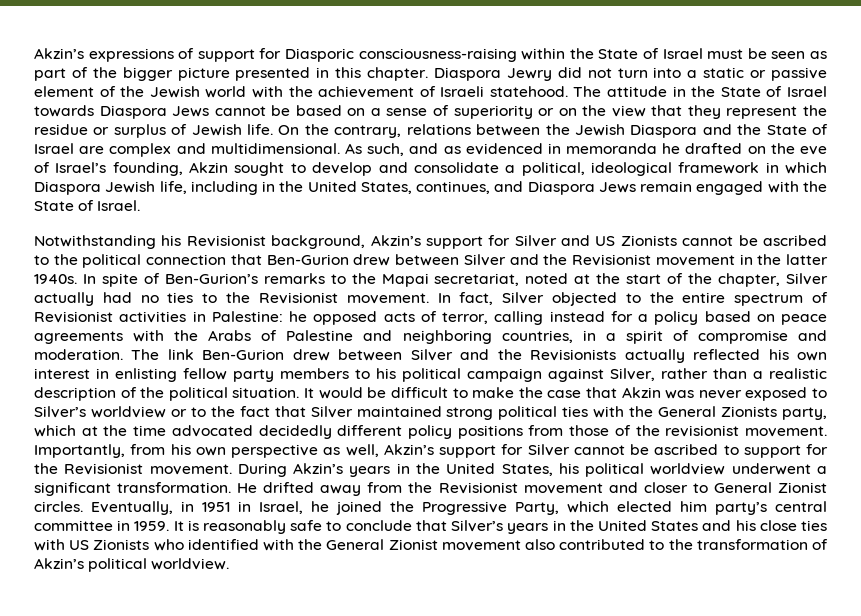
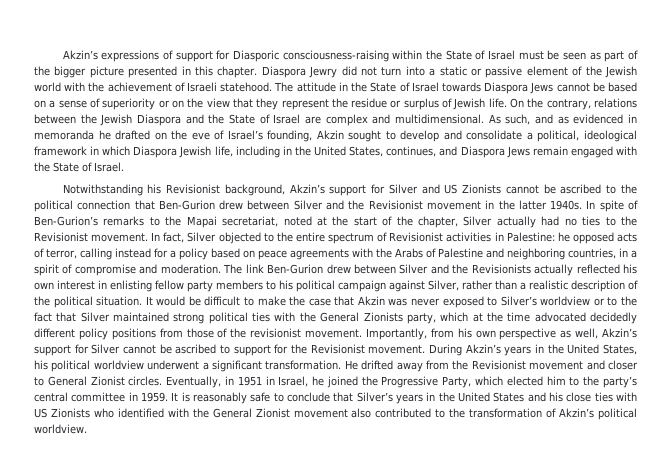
(707, 506) none -> [569,376,600,386] to the

